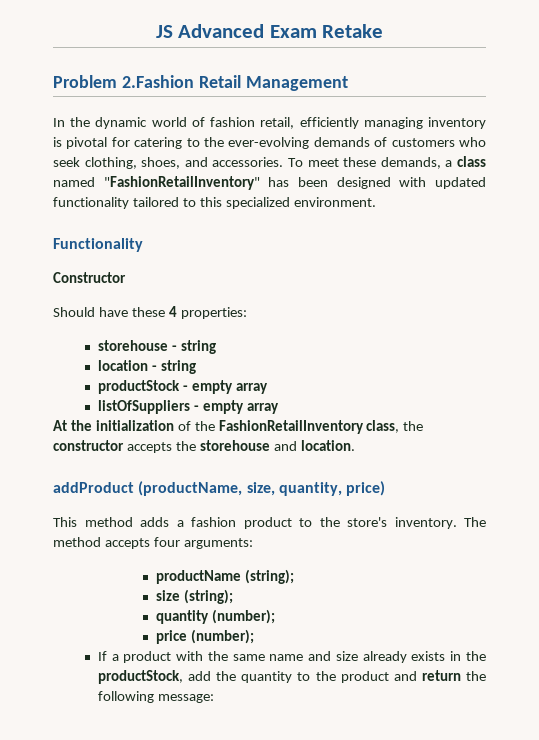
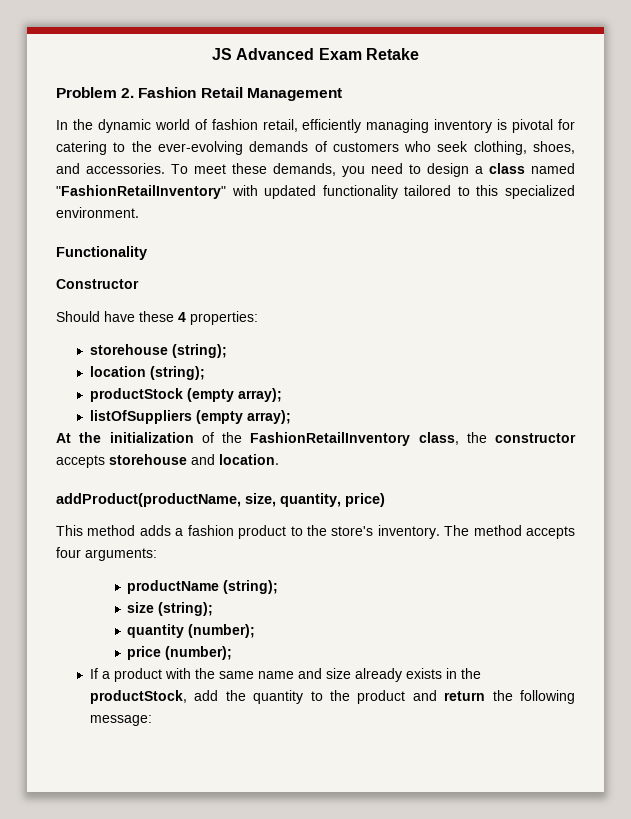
[121,75,194,88] 2.Fashion -> [121,87,197,98] 2. Fashion
(441, 163) none -> [342,163,469,177] you need to design
[268,177,391,189] has been designed -> (226, 192) none
[171,340,216,354] - string -> [172,344,228,358] (string);
[151,360,196,374] - string -> [150,366,206,380] (string);
[182,380,268,394] [97,400,279,414] - empty array // listOfSuppliers - empty array -> [187,388,283,402] [90,410,292,424] (empty array); // listOfSuppliers (empty array);
[175,441,196,451] the -> (105, 461) none
[53,481,243,496] addProduct (productName, -> [56,493,241,507] addProduct(productName,

